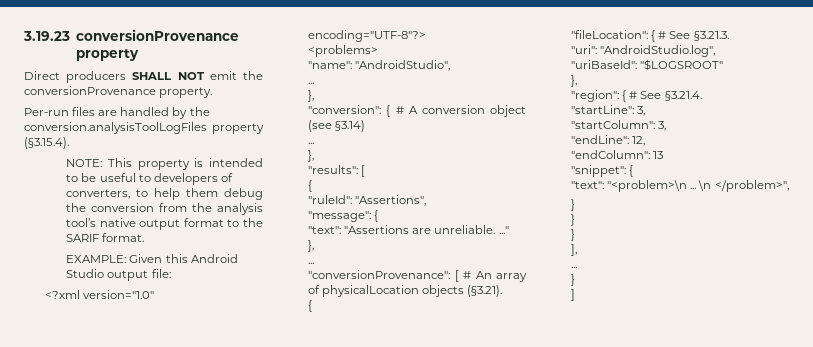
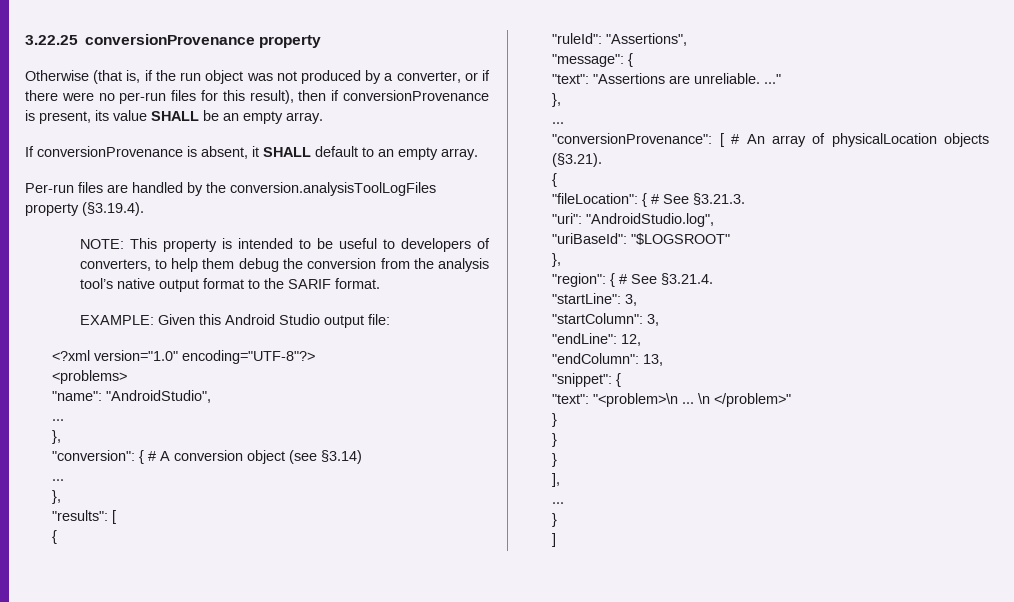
[23,31,70,41] 3.19.23 -> [25,35,78,45] 3.22.25
[24,71,263,83] [24,86,213,98] Direct producers SHALL NOT emit the conversionProvenance property. -> [25,70,491,84] [25,90,490,104] [25,110,323,124] [25,146,478,160] Otherwise (that is, if the run object was not produced by a converter, or if there were no per-run files for this result), then if conversionProvenance is present, its value SHALL be an empty array. // If conversionProvenance is absent, it SHALL default to an empty array.
[24,137,69,149] (§3.15.4). -> [82,202,144,216] (§3.19.4).
[653,151,664,159] 13 -> [643,354,664,366] 13,
[714,180,789,192] </problem>", -> [714,393,792,407] </problem>"

